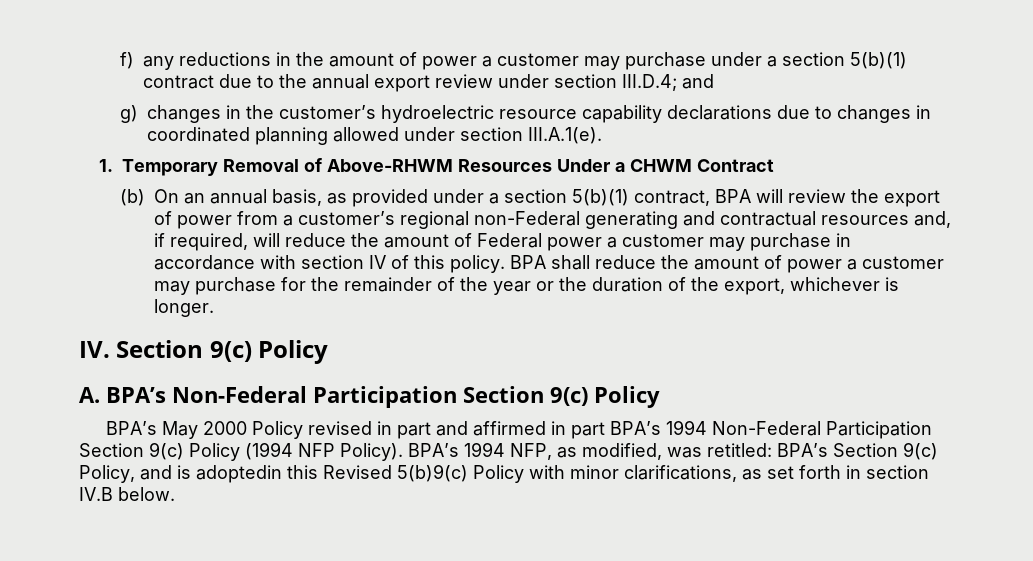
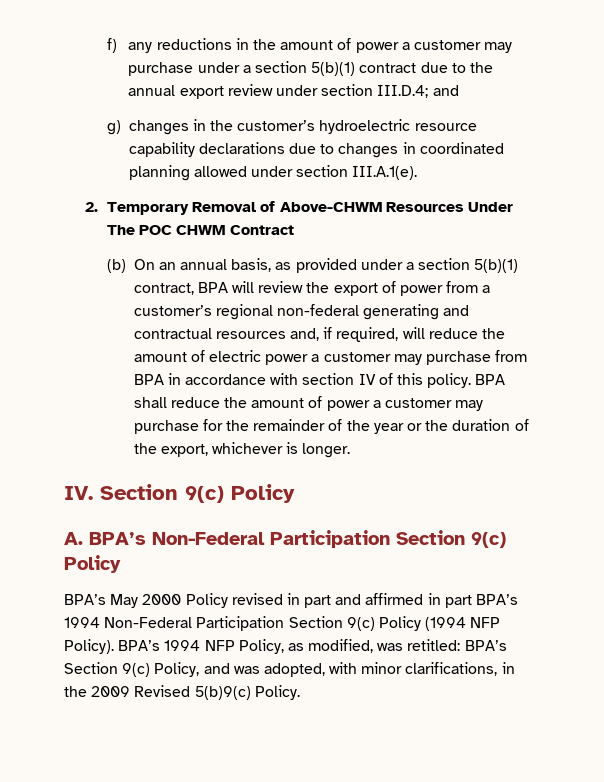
[99,159,114,172] 1. -> [85,202,99,212] 2.
[327,159,454,172] Above-RHWM -> [279,202,382,212] Above-CHWM
[615,162,626,172] a -> [106,225,173,235] The POC
[473,211,580,226] non-Federal -> [277,304,360,316] non-federal
[476,233,831,251] Federal power a customer may purchase -> [209,350,528,365] [133,374,164,385] electric power a customer may purchase from BPA
[510,443,552,460] NFP, -> [204,639,284,654] NFP Policy,
[177,464,929,483] [79,487,175,501] is adoptedin this Revised 5(b)9(c) Policy with minor clarifications, as set forth in section IV.B below. -> [233,662,515,677] [64,685,300,700] was adopted, with minor clarifications, in the 2009 Revised 5(b)9(c) Policy.

